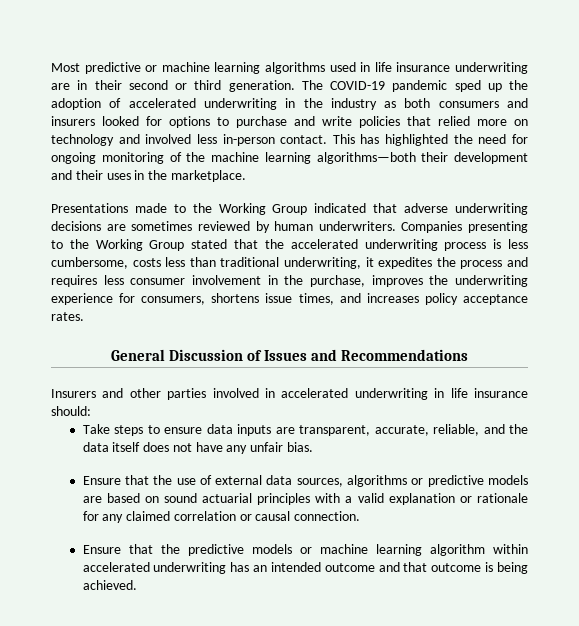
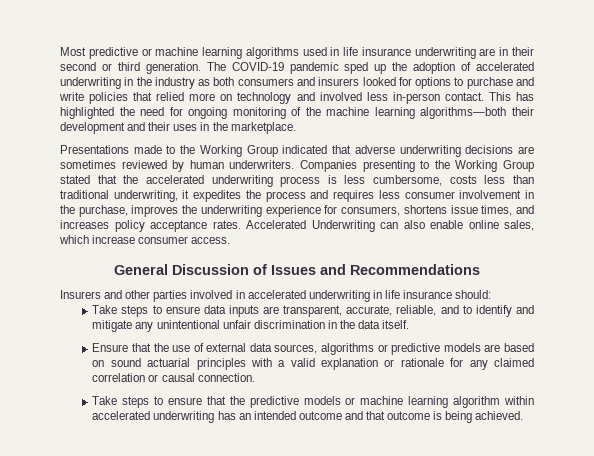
(84, 316) none -> [246,220,534,232] [59,235,231,244] Accelerated Underwriting can also enable online sales, which increase consumer access.
[509,424,528,434] [82,442,314,454] the data itself does not have any unfair bias. -> [462,305,534,317] [92,320,410,332] to identify and mitigate any unintentional unfair discrimination in the data itself.
[82,545,121,554] Ensure -> [92,396,203,408] Take steps to ensure

